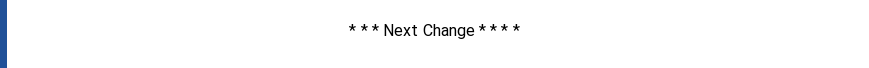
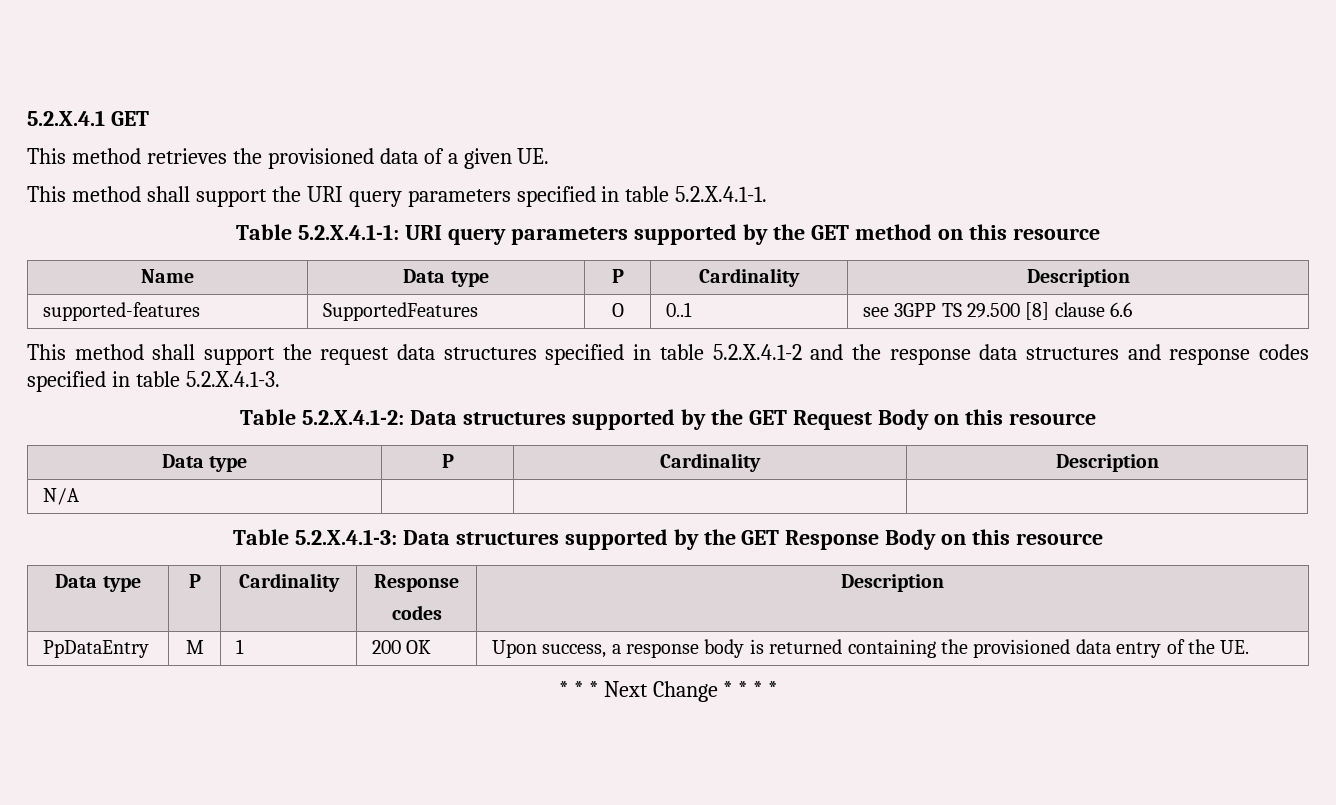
(349, 30) none -> [27,110,149,126] [27,148,550,169] [27,186,768,207] [236,224,1100,245] [141,269,194,283] [403,269,489,287] [611,269,624,283] [699,268,800,287] [1026,269,1130,287] [42,302,200,321] [322,302,478,321] [611,303,624,317] [665,302,692,317] [862,302,1133,320] [27,344,1310,365] [27,371,280,392] [240,409,1096,430] [161,454,248,472] [441,454,454,468] [660,453,761,472] [1055,454,1159,472] [42,488,79,505] [232,529,1104,550] [55,574,141,592] [188,574,201,588] [238,573,340,592] [374,574,459,592] [391,605,442,620] [841,574,944,592] [42,640,149,658] [185,640,204,654] [235,639,244,654] [371,640,432,654] [491,639,1250,658] 5.2.X.4.1 GET // This method retrieves the provisioned data of a given UE. // This method shall support the URI query parameters specified in table 5.2.X.4.1-1. // Table 5.2.X.4.1-1: URI query parameters supported by the GET method on this resource // Name | Data type | P | Cardinality | Description // supported-features | SupportedFeatures | O | 0..1 | see 3GPP TS 29.500 [8] clause 6.6 // This method shall support the request data structures specified in table 5.2.X.4.1-2 and the response data structures and response codes specified in table 5.2.X.4.1-3. // Table 5.2.X.4.1-2: Data structures supported by the GET Request Body on this resource // Data type | P | Cardinality | Description // N/A | | | // Table 5.2.X.4.1-3: Data structures supported by the GET Response Body on this resource // Data type | P | Cardinality | Response // codes | Description // PpDataEntry | M | 1 | 200 OK | Upon success, a response body is returned containing the provisioned data entry of the UE. //

